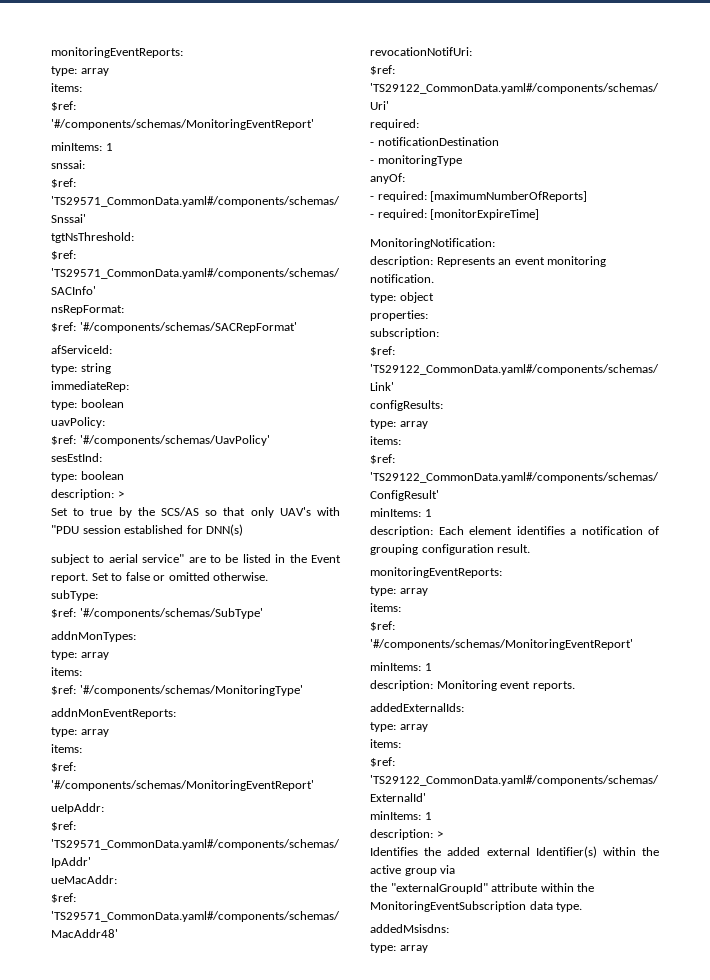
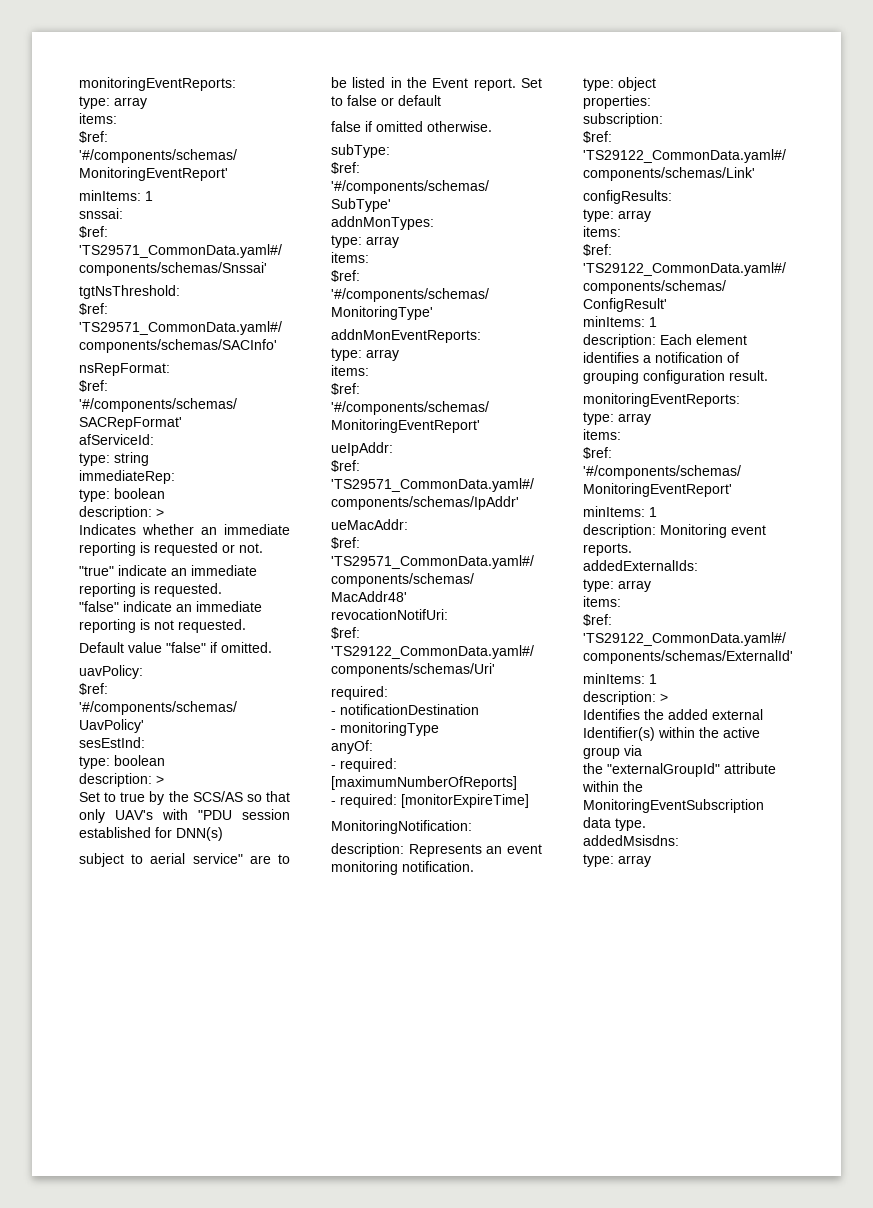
(124, 403) none -> [79,506,164,520] [79,524,290,535] [79,542,263,556] [79,565,257,576] [79,583,222,597] [79,601,262,612] [79,619,246,633] [79,642,272,653] // description: > // Indicates whether an immediate reporting is requested or not. // "true" indicate an immediate reporting is requested. // "false" indicate an immediate reporting is not requested. // Default value "false" if omitted.
(166, 578) none -> [398,95,441,106] [331,121,372,132] default // false if

